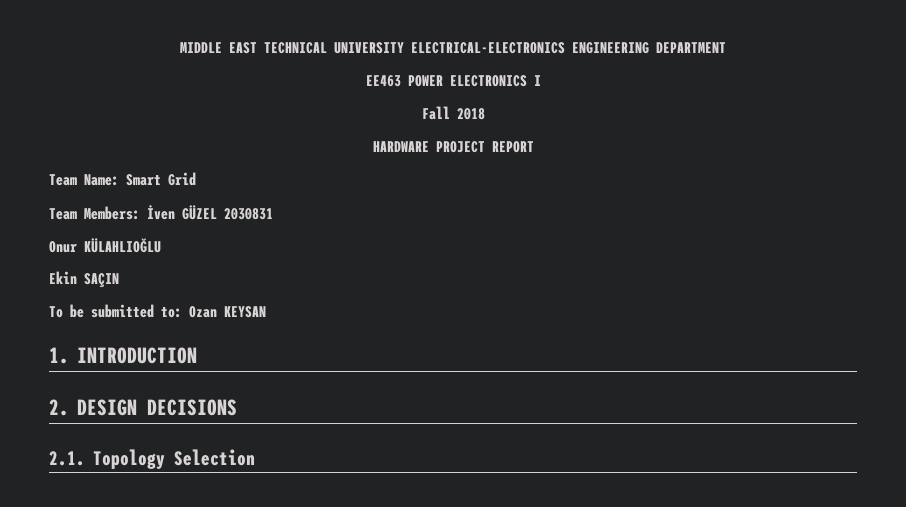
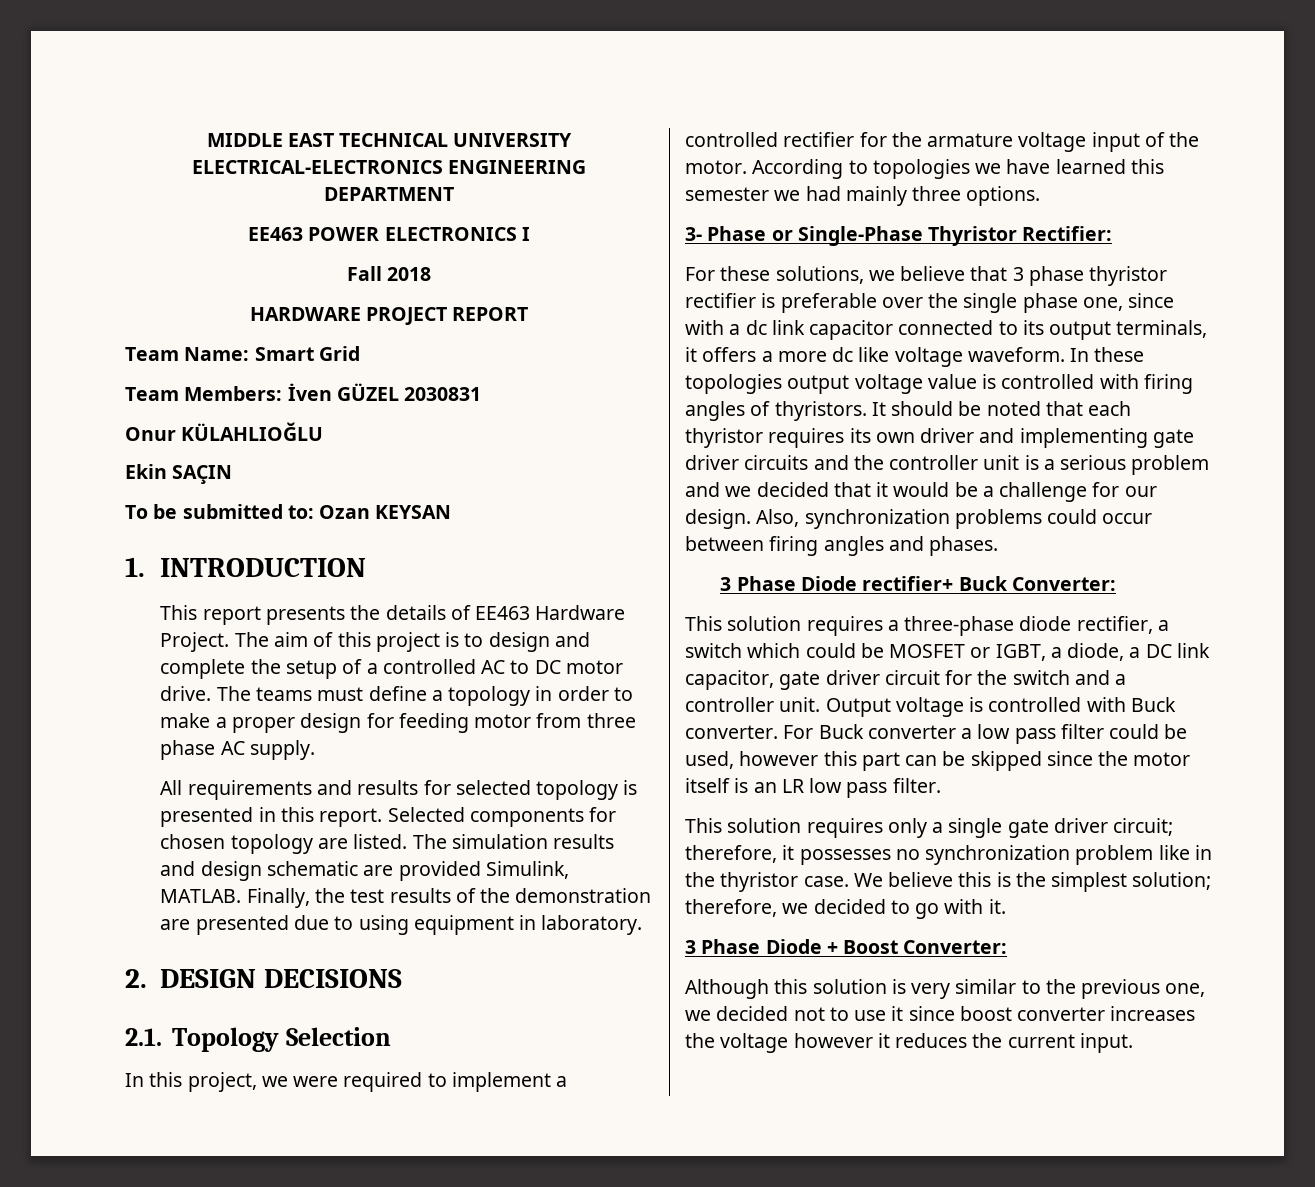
(197, 355) none -> [160,605,626,625] [160,632,590,652] [160,659,623,679] [160,686,633,706] [160,713,636,733] [160,740,315,760] [160,780,638,800] [160,807,617,827] [160,834,615,854] [160,861,569,881] [160,888,652,908] [160,915,643,935] // This report presents the details of EE463 Hardware Project. The aim of this project is to design and complete the setup of a controlled AC to DC motor drive. The teams must define a topology in order to make a proper design for feeding motor from three phase AC supply. // All requirements and results for selected topology is presented in this report. Selected components for chosen topology are listed. The simulation results and design schematic are provided Simulink, MATLAB. Finally, the test results of the demonstration are presented due to using equipment in laboratory.
(255, 457) none -> [125,1072,568,1092] [685,132,1200,152] [685,159,1164,179] [685,186,1041,206] [685,226,1113,246] [685,266,1168,286] [685,293,1175,313] [685,320,1208,340] [685,347,1145,367] [685,374,1193,394] [685,401,1132,421] [685,428,1194,448] [685,455,1210,475] [685,482,1157,502] [685,509,1153,529] [685,536,999,556] [720,576,1116,591] [685,616,1169,636] [685,643,1210,661] [685,670,1127,690] [685,697,1176,717] [685,724,1188,744] [685,751,1191,771] [685,778,941,798] [685,818,1174,838] [685,845,1212,865] [685,872,1212,892] [685,899,1006,919] [685,939,1008,954] [685,979,1206,999] [685,1006,1196,1021] [685,1033,1133,1053] // In this project, we were required to implement a controlled rectifier for the armature voltage input of the motor. According to topologies we have learned this semester we had mainly three options. // 3- Phase or Single-Phase Thyristor Rectifier: // For these solutions, we believe that 3 phase thyristor rectifier is preferable over the single phase one, since with a dc link capacitor connected to its output terminals, it offers a more dc like voltage waveform. In these topologies output voltage value is controlled with firing angles of thyristors. It should be noted that each thyristor requires its own driver and implementing gate driver circuits and the controller unit is a serious problem and we decided that it would be a challenge for our design. Also, synchronization problems could occur between firing angles and phases. // 3 Phase Diode rectifier+ Buck Converter: // This solution requires a three-phase diode rectifier, a switch which could be MOSFET or IGBT, a diode, a DC link capacitor, gate driver circuit for the switch and a controller unit. Output voltage is controlled with Buck converter. For Buck converter a low pass filter could be used, however this part can be skipped since the motor itself is an LR low pass filter. // This solution requires only a single gate driver circuit; therefore, it possesses no synchronization problem like in the thyristor case. We believe this is the simplest solution; therefore, we decided to go with it. // 3 Phase Diode + Boost Converter: // Although this solution is very similar to the previous one, we decided not to use it since boost converter increases the voltage however it reduces the current input.

